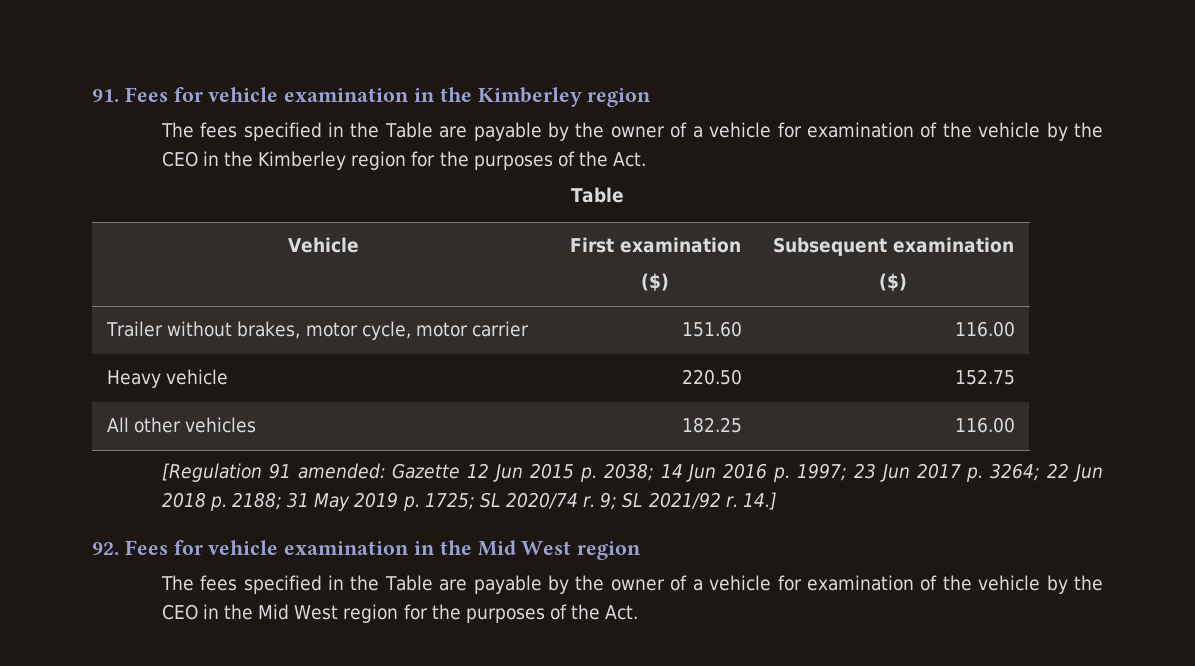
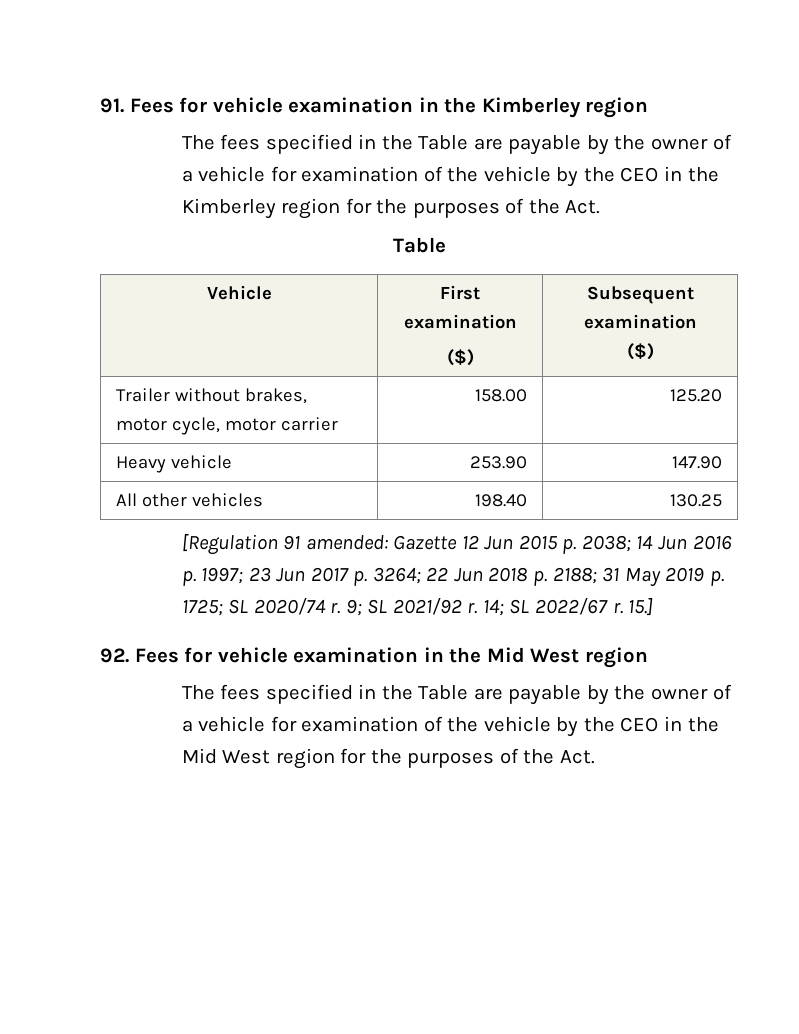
[681,321,742,337] [954,321,1015,337] 151.60 | 116.00 -> [475,389,528,402] [670,389,723,402] 158.00 | 125.20
[681,369,742,385] [954,369,1015,385] 220.50 | 152.75 -> [470,456,528,469] [672,456,723,469] 253.90 | 147.90
[681,417,742,433] [954,417,1015,433] 182.25 | 116.00 -> [475,494,528,507] [670,494,723,507] 198.40 | 130.25
[742,492,777,510] 14.] -> [482,598,654,616] 14; SL 2022/67 r. 15.]

